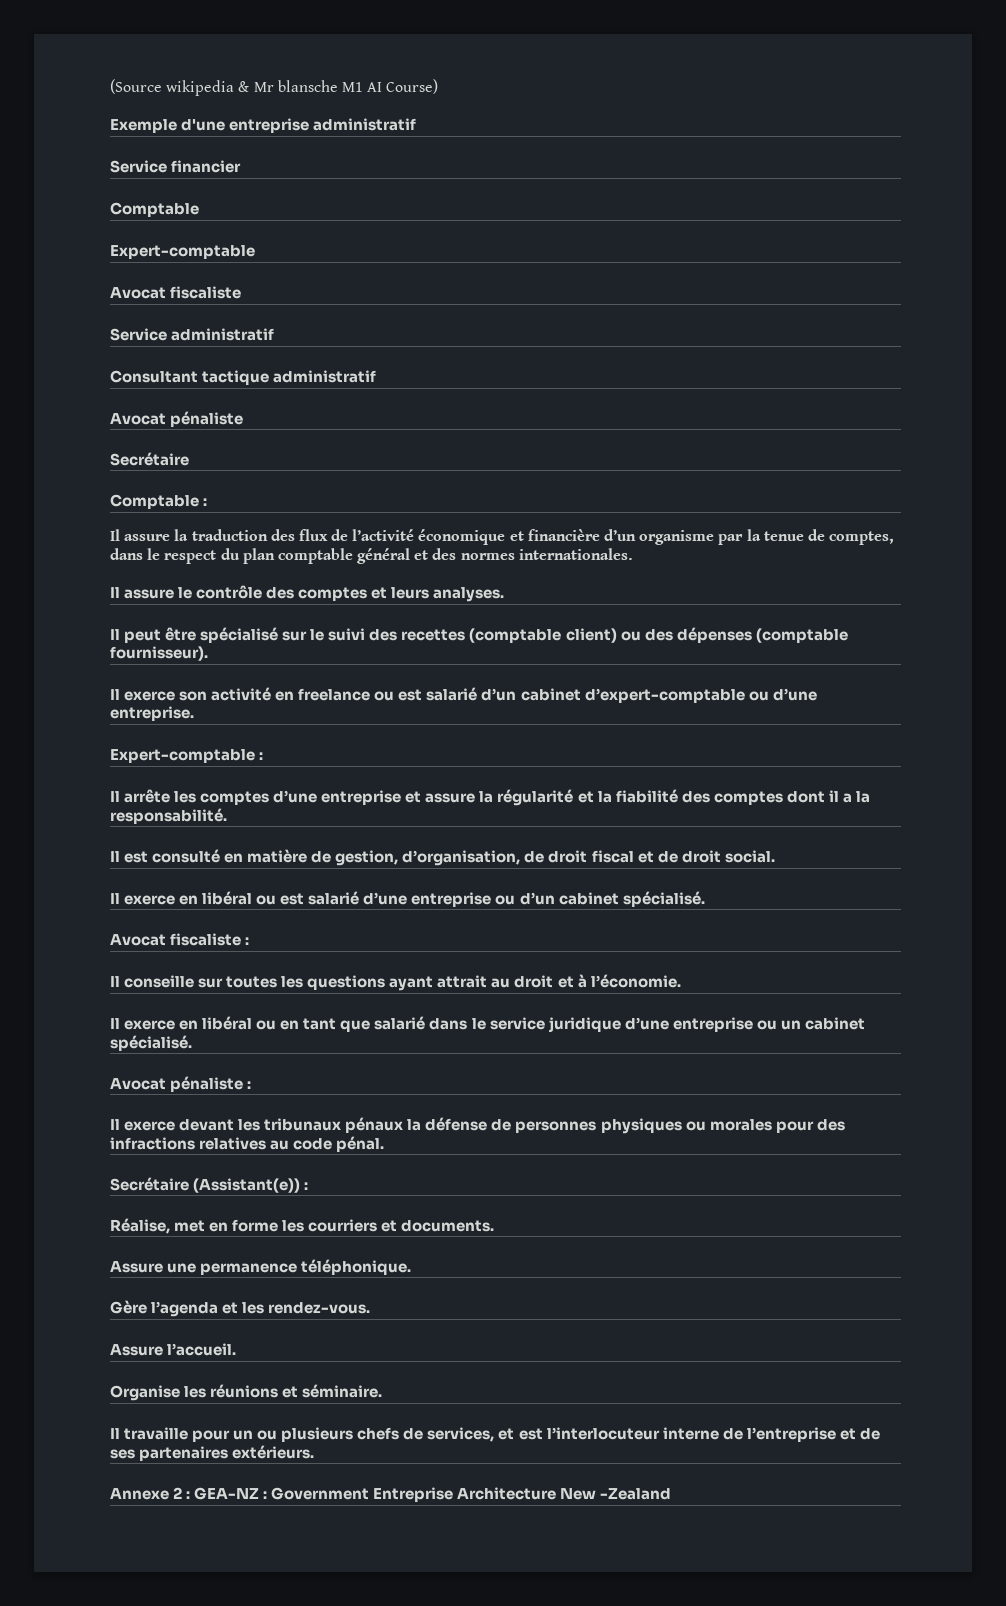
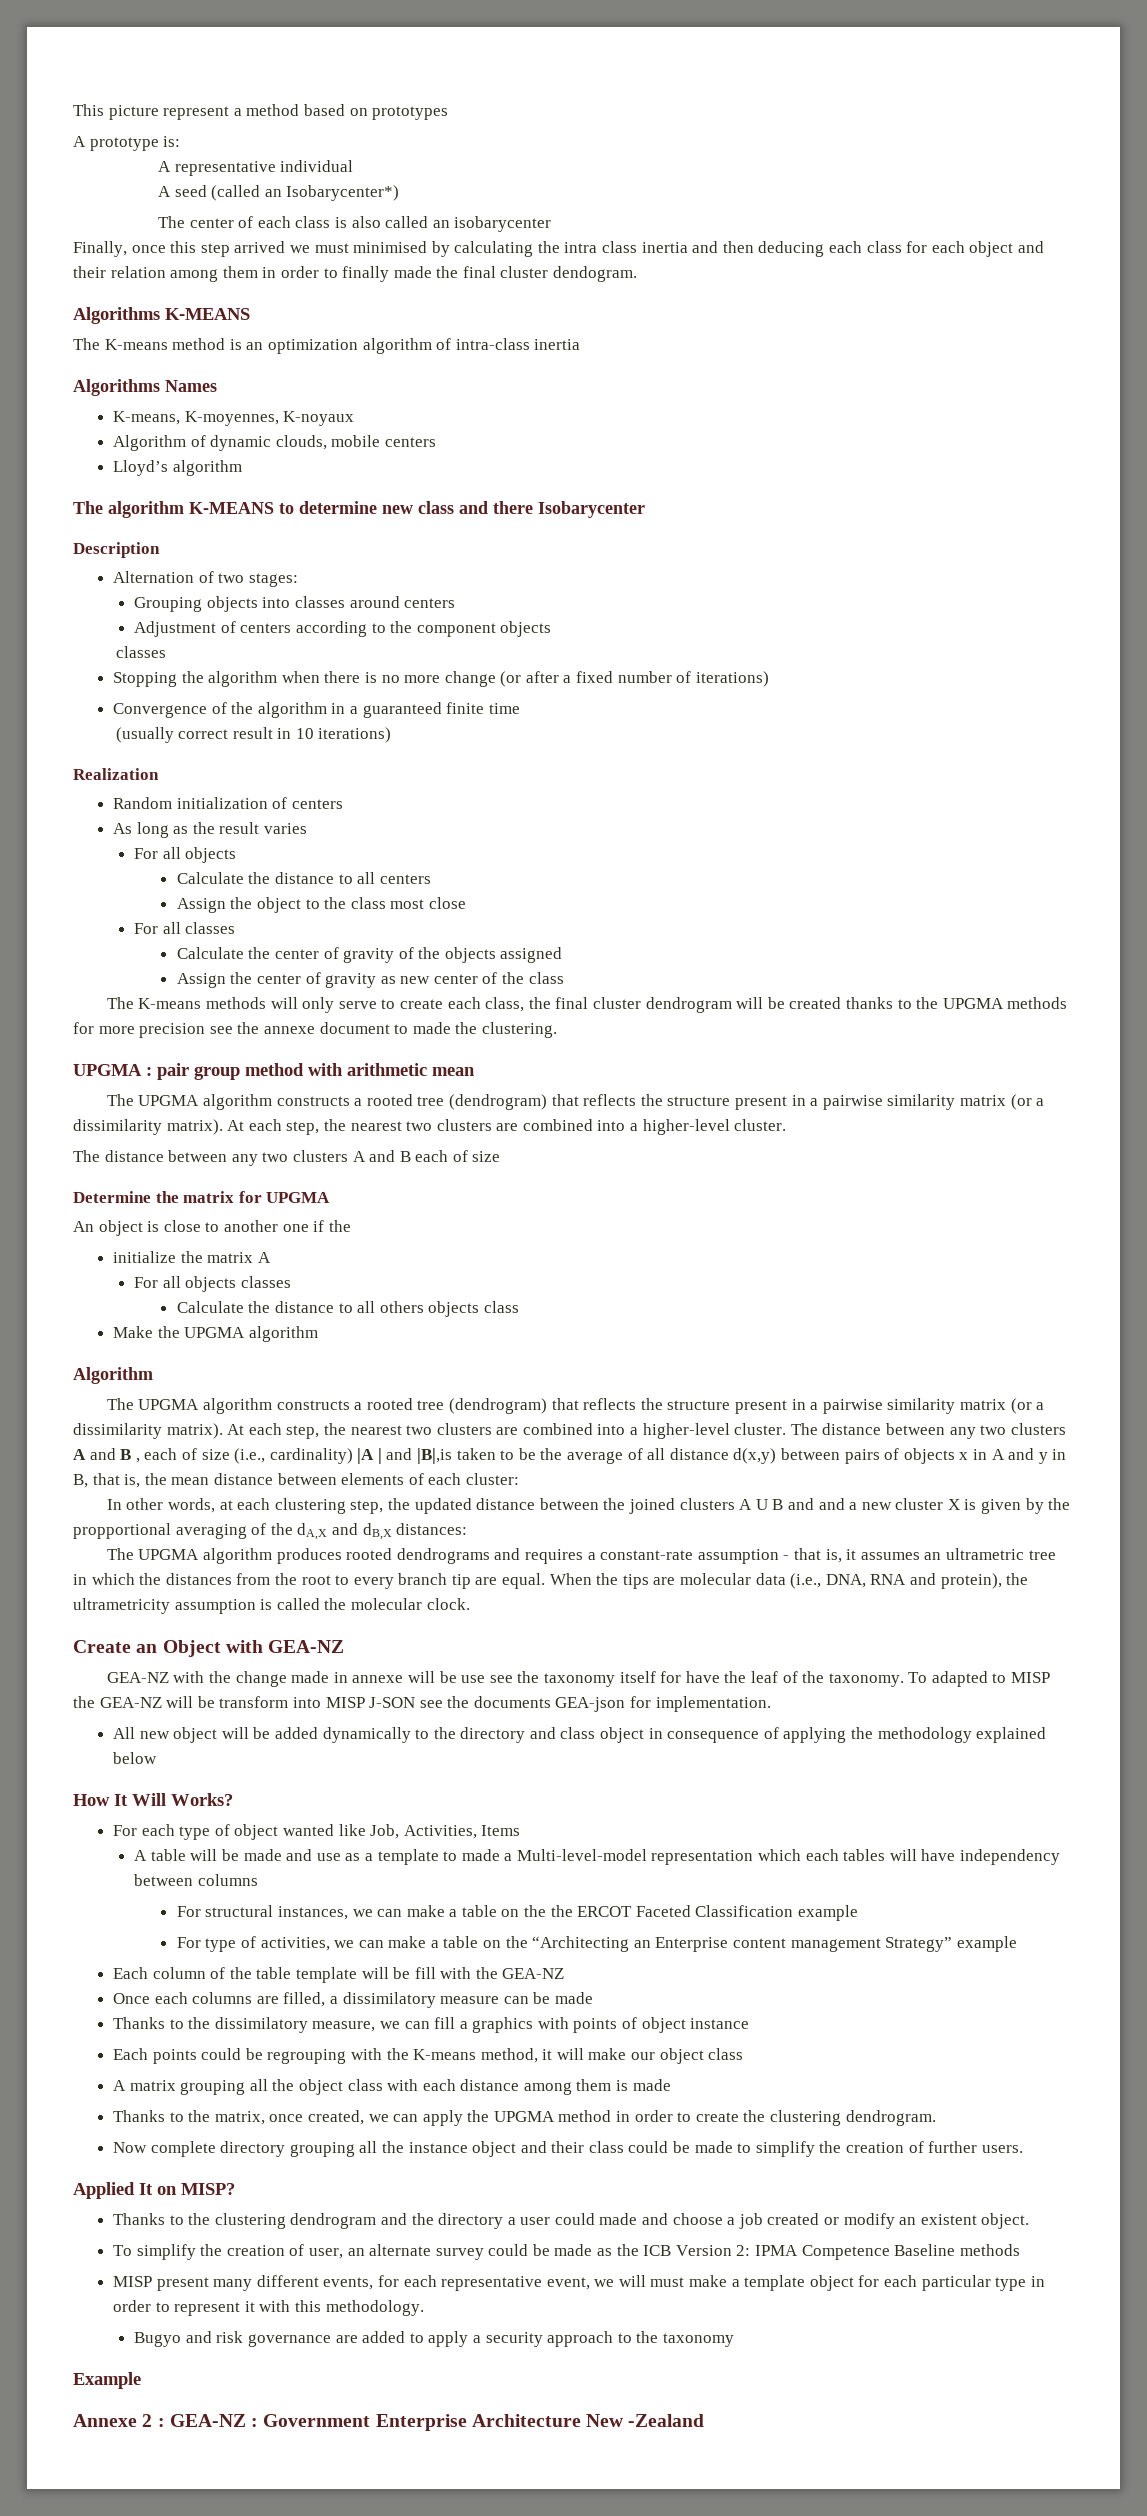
[110,79,439,96] [110,118,417,133] [110,160,242,173] [110,202,199,217] [110,245,255,259] [110,286,242,299] [110,328,275,341] [110,370,377,385] [110,411,244,427] [110,452,189,466] [110,494,208,509] [110,529,895,545] [110,548,633,564] [110,585,505,602] [110,627,848,643] [110,646,208,661] [110,687,817,703] [110,706,194,721] [110,749,264,763] [110,789,870,806] [110,808,227,824] [110,849,775,866] [110,891,705,907] [110,933,250,946] [110,974,681,991] [110,1016,865,1033] [110,1035,192,1051] [110,1076,252,1092] [110,1117,845,1134] [110,1136,385,1152] [110,1177,309,1193] [110,1218,495,1234] [110,1259,412,1275] [110,1300,371,1317] [110,1343,237,1356] [110,1384,383,1401] [110,1427,880,1442] [110,1445,315,1461] (Source wikipedia & Mr blansche M1 AI Course) // Exemple d'une entreprise administratif // Service financier // Comptable // Expert-comptable // Avocat fiscaliste // Service administratif // Consultant tactique administratif // Avocat pénaliste // Secrétaire // Comptable : // Il assure la traduction des flux de l’activité économique et financière d’un organisme par la tenue de comptes, dans le respect du plan comptable général et des normes internationales. // Il assure le contrôle des comptes et leurs analyses. // Il peut être spécialisé sur le suivi des recettes (comptable client) ou des dépenses (comptable fournisseur). // Il exerce son activité en freelance ou est salarié d’un cabinet d’expert-comptable ou d’une entreprise. // Expert-comptable : // Il arrête les comptes d’une entreprise et assure la régularité et la fiabilité des comptes dont il a la responsabilité. // Il est consulté en matière de gestion, d’organisation, de droit fiscal et de droit social. // Il exerce en libéral ou est salarié d’une entreprise ou d’un cabinet spécialisé. // Avocat fiscaliste : // Il conseille sur toutes les questions ayant attrait au droit et à l’économie. // Il exerce en libéral ou en tant que salarié dans le service juridique d’une entreprise ou un cabinet spécialisé. // Avocat pénaliste : // Il exerce devant les tribunaux pénaux la défense de personnes physiques ou morales pour des infractions relatives au code pénal. // Secrétaire (Assistant(e)) : // Réalise, met en forme les courriers et documents. // Assure une permanence téléphonique. // Gère l’agenda et les rendez-vous. // Assure l’accueil. // Organise les réunions et séminaire. // Il travaille pour un ou plusieurs chefs de services, et est l’interlocuteur interne de l’entreprise et de ses partenaires extérieurs. -> [73,104,449,120] [73,136,181,151] [158,160,354,176] [158,185,400,201] [158,216,552,232] [73,241,1044,257] [73,266,638,282] [73,307,250,324] [73,338,581,354] [73,379,217,396] [112,411,355,426] [112,435,436,451] [112,460,242,476] [73,501,645,518] [73,542,160,558] [112,571,298,587] [134,596,456,612] [134,621,552,637] [115,646,166,658] [112,671,769,687] [112,702,520,718] [115,727,392,743] [73,768,159,780] [112,797,343,809] [112,822,307,838] [134,847,237,863] [176,872,431,884] [176,897,466,913] [134,922,236,934] [176,947,563,963] [176,972,564,988] [106,997,1068,1013] [73,1022,557,1038] [73,1063,475,1080] [106,1094,1045,1110] [73,1119,787,1135] [73,1150,501,1166] [73,1191,331,1203] [73,1220,351,1236] [112,1251,271,1263] [134,1276,291,1292] [176,1301,519,1317] [112,1326,318,1342] [73,1367,153,1384] [106,1398,1045,1414] [73,1423,1066,1439] [73,1448,1067,1464] [73,1473,519,1488] [106,1498,1071,1514] [73,1523,468,1540] [106,1548,1056,1564] [73,1573,1029,1589] [73,1598,470,1614] [73,1640,345,1657] [106,1671,1051,1687] [73,1696,771,1712] [112,1727,1047,1743] [112,1752,157,1764] [73,1793,233,1806] [112,1824,521,1840] [134,1849,1061,1865] [134,1874,258,1886] [176,1905,859,1921] [176,1936,1017,1952] [112,1967,565,1983] [112,1992,593,2008] [112,2017,750,2033] [112,2048,744,2064] [112,2079,671,2095] [112,2110,936,2126] [112,2141,1023,2157] [73,2182,235,2199] [112,2213,1030,2229] [112,2244,1020,2260] [112,2275,1045,2291] [112,2300,424,2316] [134,2331,734,2347] [73,2372,141,2389] This picture represent a method based on prototypes // A prototype is: // A representative individual // A seed (called an Isobarycenter*) // The center of each class is also called an isobarycenter // Finally, once this step arrived we must minimised by calculating the intra class inertia and then deducing each class for each object and their relation among them in order to finally made the final cluster dendogram. // Algorithms K-MEANS // The K-means method is an optimization algorithm of intra-class inertia // Algorithms Names // K-means, K-moyennes, K-noyaux // Algorithm of dynamic clouds, mobile centers // Lloyd’s algorithm // The algorithm K-MEANS to determine new class and there Isobarycenter // Description // Alternation of two stages: // Grouping objects into classes around centers // Adjustment of centers according to the component objects // classes // Stopping the algorithm when there is no more change (or after a fixed number of iterations) // Convergence of the algorithm in a guaranteed finite time // (usually correct result in 10 iterations) // Realization // Random initialization of centers // As long as the result varies // For all objects // Calculate the distance to all centers // Assign the object to the class most close // For all classes // Calculate the center of gravity of the objects assigned // Assign the center of gravity as new center of the class // The K-means methods will only serve to create each class, the final cluster dendrogram will be created thanks to the UPGMA methods for more precision see the annexe document to made the clustering. // UPGMA : pair group method with arithmetic mean // The UPGMA algorithm constructs a rooted tree (dendrogram) that reflects the structure present in a pairwise similarity matrix (or a dissimilarity matrix). At each step, the nearest two clusters are combined into a higher-level cluster. // The distance between any two clusters A and B each of size // Determine the matrix for UPGMA // An object is close to another one if the // initialize the matrix A // For all objects classes // Calculate the distance to all others objects class // Make the UPGMA algorithm // Algorithm // The UPGMA algorithm constructs a rooted tree (dendrogram) that reflects the structure present in a pairwise similarity matrix (or a dissimilarity matrix). At each step, the nearest two clusters are combined into a higher-level cluster. The distance between any two clusters A and B , each of size (i.e., cardinality) |A | and |B|,is taken to be the average of all distance d(x,y) between pairs of objects x in A and y in B, that is, the mean distance between elements of each cluster: // In other words, at each clustering step, the updated distance between the joined clusters A U B and and a new cluster X is given by the propportional averaging of the dA,X and dB,X distances: // The UPGMA algorithm produces rooted dendrograms and requires a constant-rate assumption - that is, it assumes an ultrametric tree in which the distances from the root to every branch tip are equal. When the tips are molecular data (i.e., DNA, RNA and protein), the ultrametricity assumption is called the molecular clock. // Create an Object with GEA-NZ // GEA-NZ with the change made in annexe will be use see the taxonomy itself for have the leaf of the taxonomy. To adapted to MISP the GEA-NZ will be transform into MISP J-SON see the documents GEA-json for implementation. // All new object will be added dynamically to the directory and class object in consequence of applying the methodology explained below // How It Will Works? // For each type of object wanted like Job, Activities, Items // A table will be made and use as a template to made a Multi-level-model representation which each tables will have independency between columns // For structural instances, we can make a table on the the ERCOT Faceted Classification example // For type of activities, we can make a table on the “Architecting an Enterprise content management Strategy” example // Each column of the table template will be fill with the GEA-NZ // Once each columns are filled, a dissimilatory measure can be made // Thanks to the dissimilatory measure, we can fill a graphics with points of object instance // Each points could be regrouping with the K-means method, it will make our object class // A matrix grouping all the object class with each distance among them is made // Thanks to the matrix, once created, we can apply the UPGMA method in order to create the clustering dendrogram. // Now complete directory grouping all the instance object and their class could be made to simplify the creation of further users. // Applied It on MISP? // Thanks to the clustering dendrogram and the directory a user could made and choose a job created or modify an existent object. // To simplify the creation of user, an alternate survey could be made as the ICB Version 2: IPMA Competence Baseline methods // MISP present many different events, for each representative event, we will must make a template object for each particular type in order to represent it with this methodology. // Bugyo and risk governance are added to apply a security approach to the taxonomy // Example
[373,1487,454,1502] Entreprise -> [375,2414,467,2431] Enterprise

